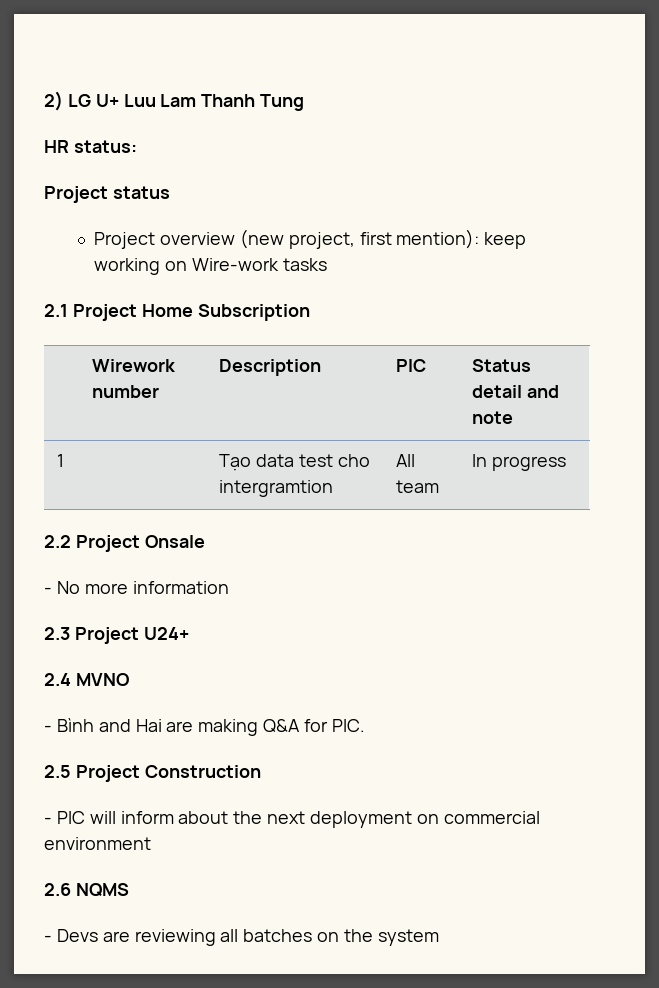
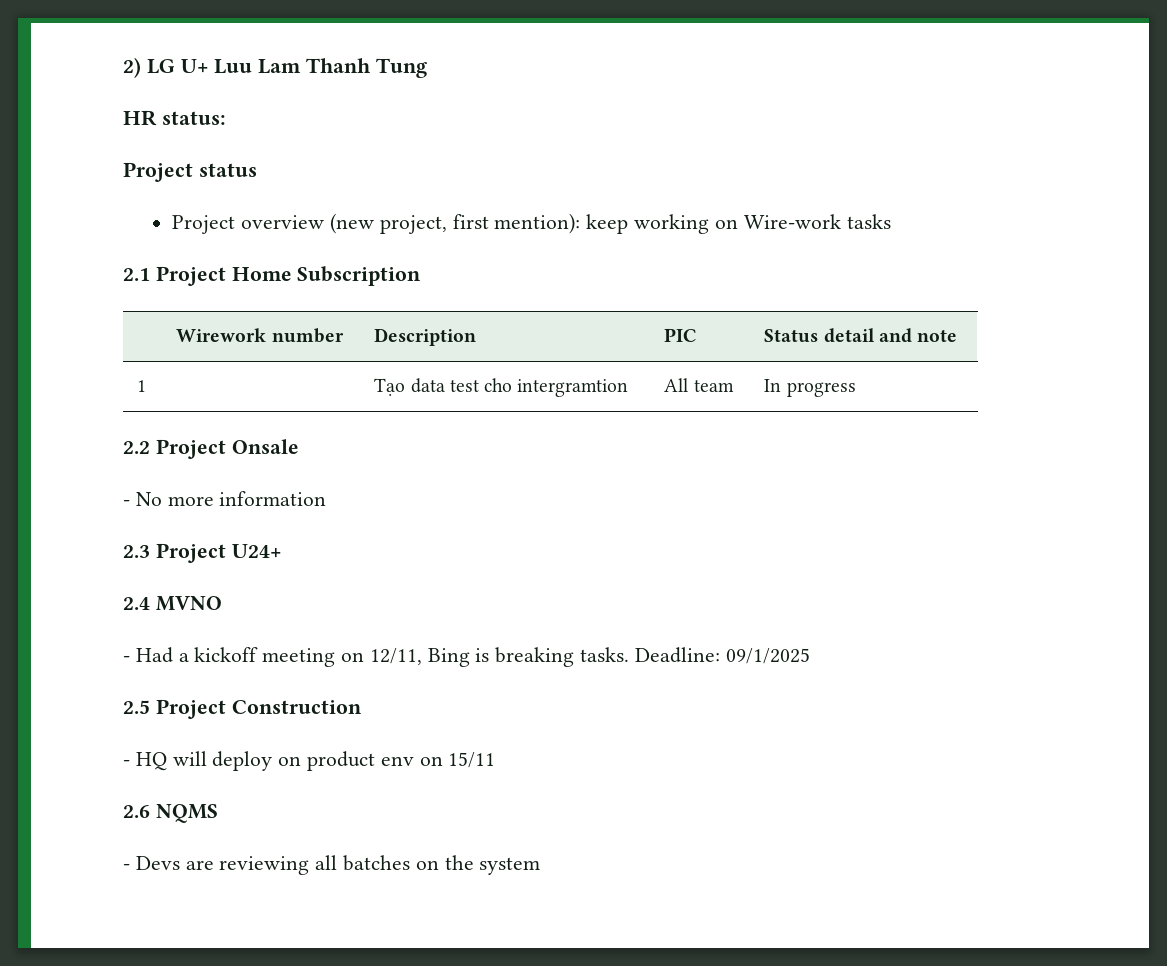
[56,718,365,736] [44,765,261,782] [44,811,540,828] [44,837,151,850] Bình and Hai are making Q&A for PIC. // 2.5 Project Construction // - PIC will inform about the next deployment on commercial environment -> [135,647,810,667] [123,699,362,719] [123,751,496,771] Had a kickoff meeting on 12/11, Bing is breaking tasks. Deadline: 09/1/2025 // 2.5 Project Construction // - HQ will deploy on product env on 15/11

